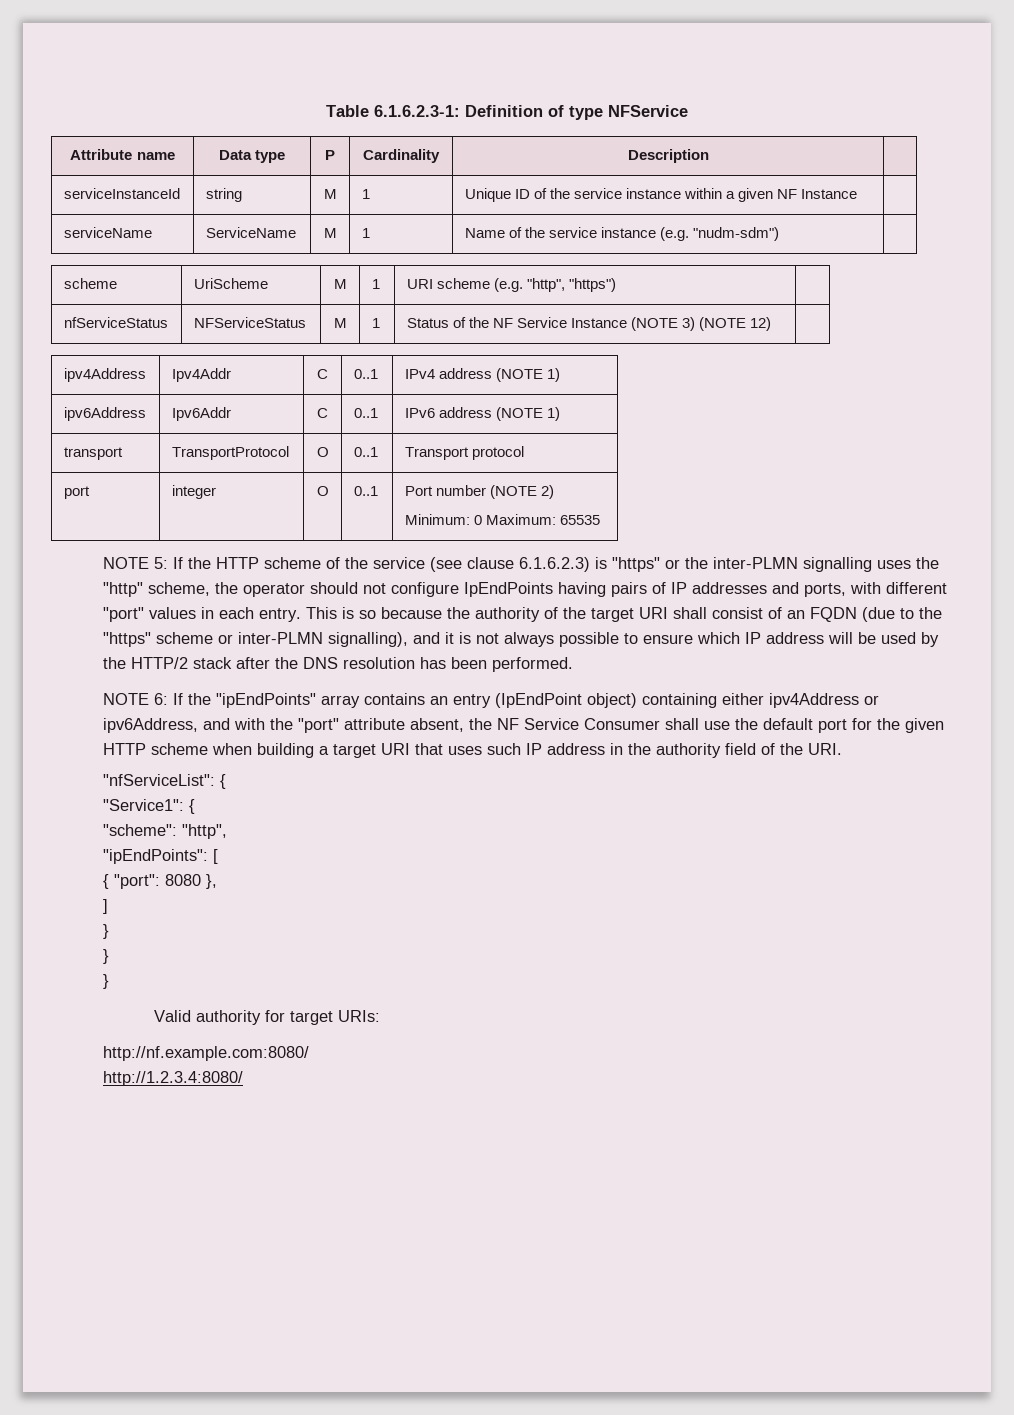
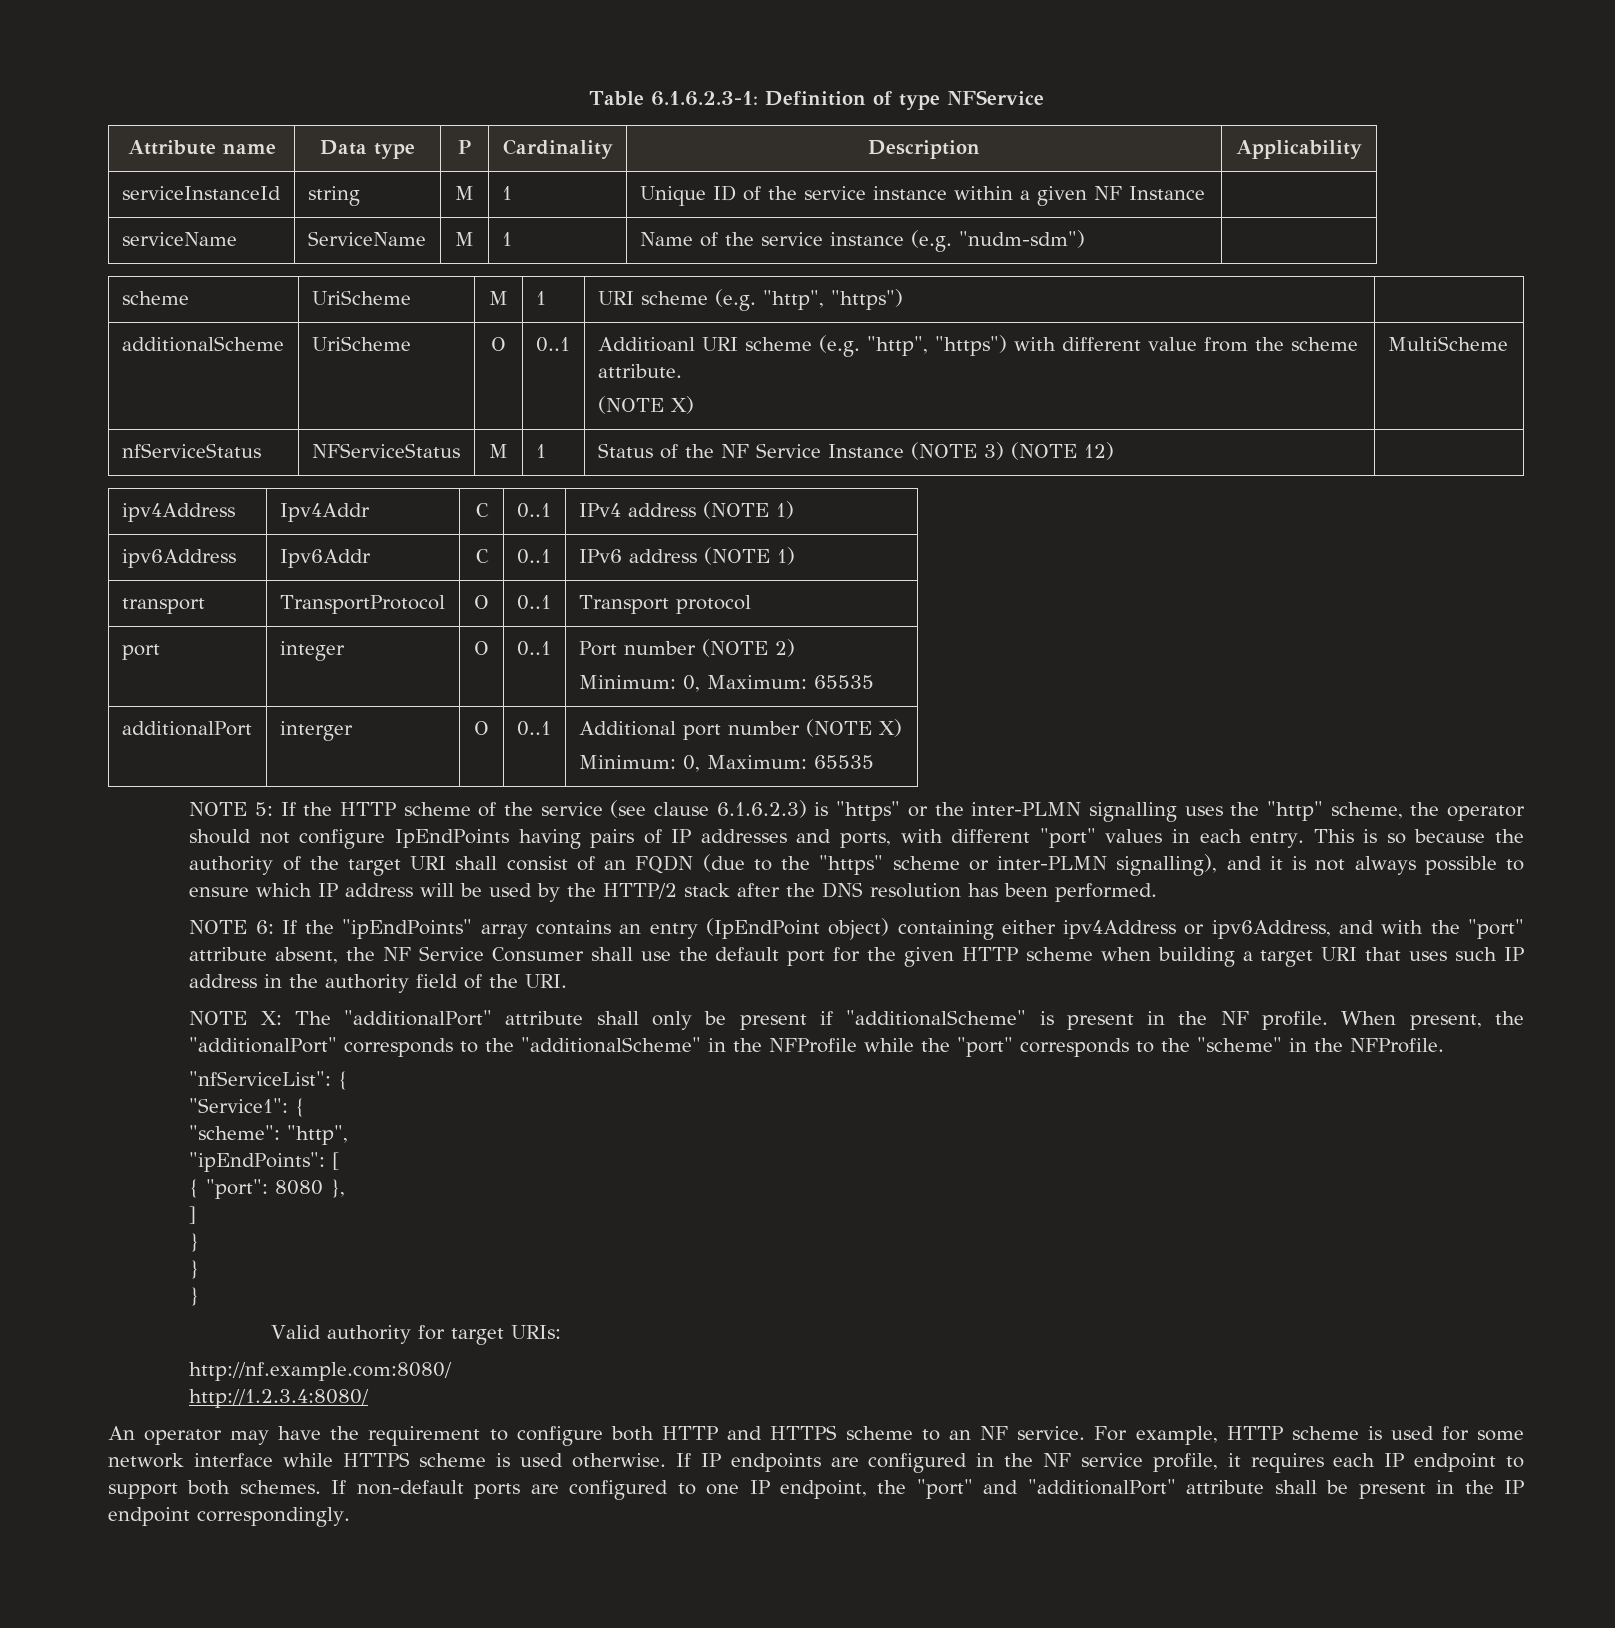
(709, 156) none -> [1236,140,1362,159] Applicability
(616, 285) none -> [121,336,284,352] [311,336,411,351] [491,337,506,351] [535,337,570,352] [597,335,1358,357] [597,364,682,378] [597,396,694,414] [1387,336,1508,351] // additionalScheme | UriScheme | O | 0..1 | Additioanl URI scheme (e.g. "http", "https") with different value from the scheme attribute. // (NOTE X) | MultiScheme
[473,515,482,525] 0 -> [682,675,874,692] [121,721,252,736] [279,721,353,741] [474,721,489,735] [516,721,551,736] [578,719,902,740] [578,755,700,772] 0, Maximum: 65535 // additionalPort | interger | O | 0..1 | Additional port number (NOTE X) // Minimum: 0,
(842, 749) none -> [189,1010,1524,1030] [189,1037,1445,1057] // NOTE X: The "additionalPort" attribute shall only be present if "additionalScheme" is present in the NF profile. When present, the "additionalPort" corresponds to the "additionalScheme" in the NFProfile while the "port" corresponds to the "scheme" in the NFProfile.
(243, 1078) none -> [108,1425,1524,1446] [108,1452,1524,1473] [108,1479,1524,1500] [108,1507,350,1527] // An operator may have the requirement to configure both HTTP and HTTPS scheme to an NF service. For example, HTTP scheme is used for some network interface while HTTPS scheme is used otherwise. If IP endpoints are configured in the NF service profile, it requires each IP endpoint to support both schemes. If non-default ports are configured to one IP endpoint, the "port" and "additionalPort" attribute shall be present in the IP endpoint correspondingly.

